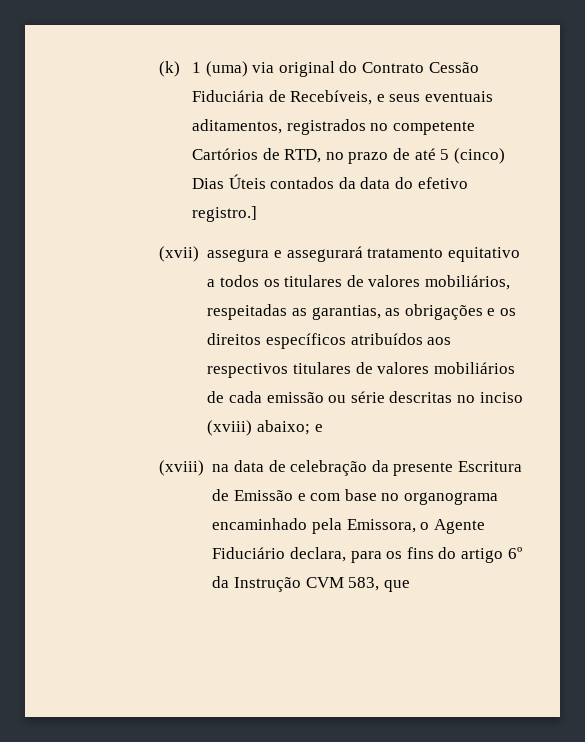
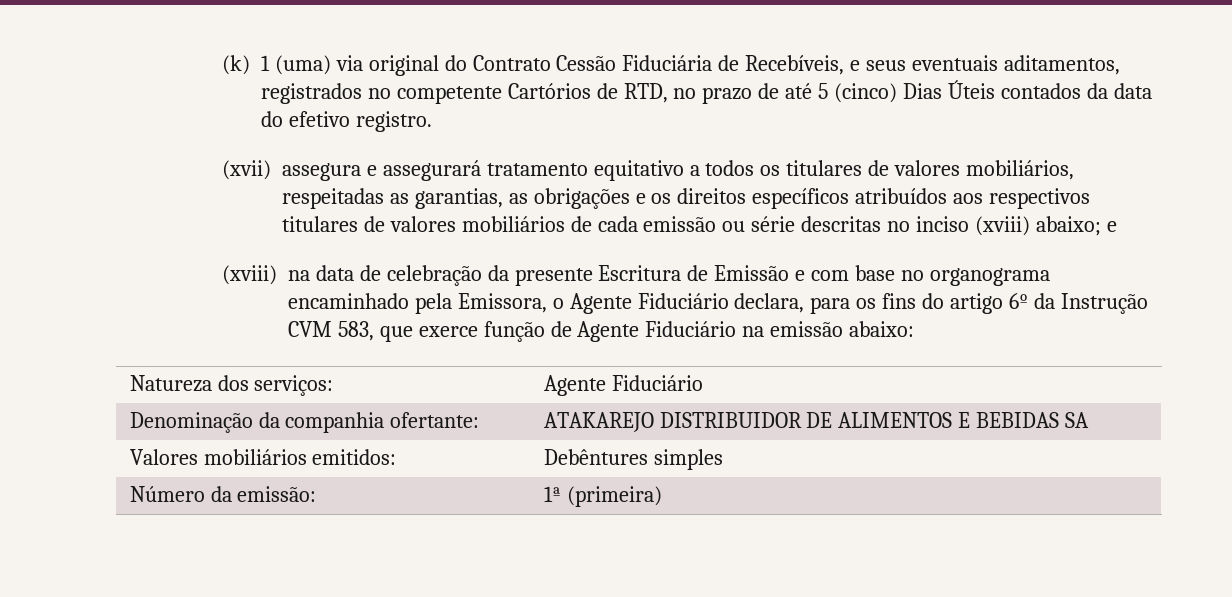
[191,206,257,222] registro.] -> [355,111,432,132] registro.
(410, 586) none -> [418,321,915,342] [129,375,334,396] [543,375,703,396] [129,412,480,433] [543,412,1090,432] [129,449,397,465] [543,449,723,470] [129,486,317,502] [543,486,662,507] exerce função de Agente Fiduciário na emissão abaixo: // Natureza dos serviços: | Agente Fiduciário // Denominação da companhia ofertante: | ATAKAREJO DISTRIBUIDOR DE ALIMENTOS E BEBIDAS SA // Valores mobiliários emitidos: | Debêntures simples // Número da emissão: | 1ª (primeira)

